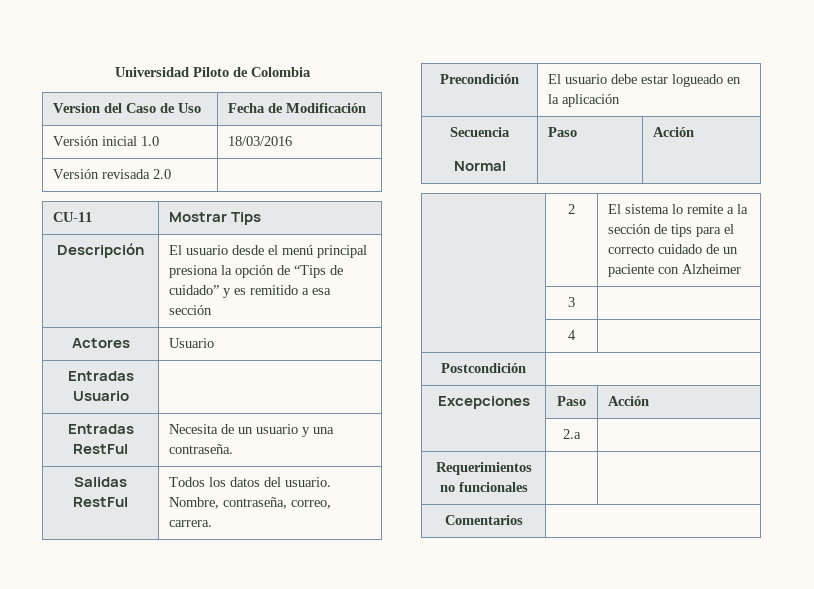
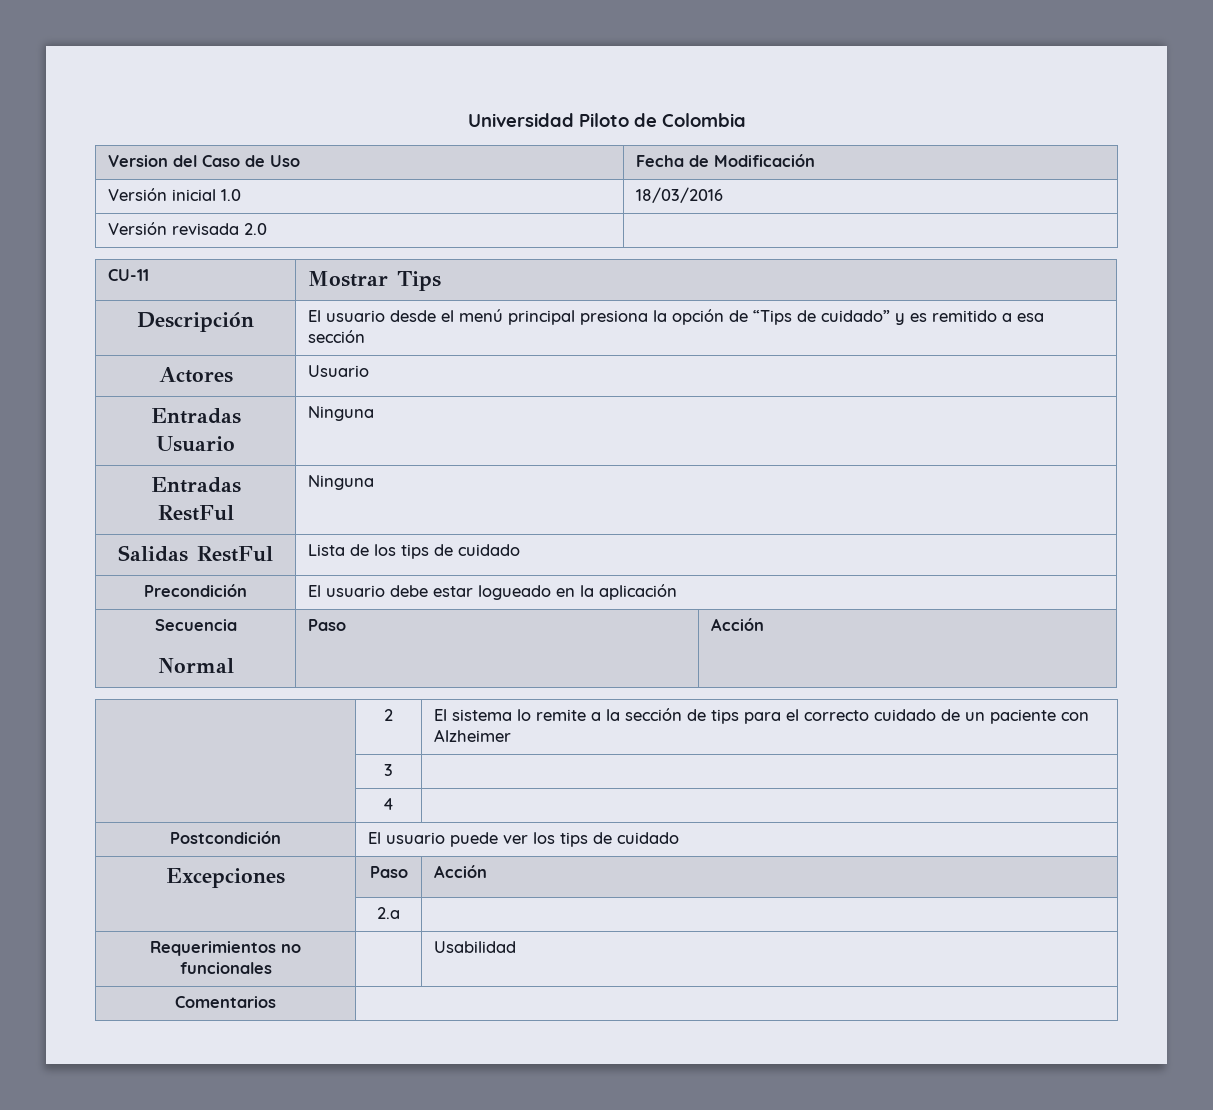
(129, 396) none -> [308,406,375,421] Ninguna
[168,424,334,437] [168,444,233,454] [74,477,127,487] [73,497,128,507] [168,477,331,487] [168,497,331,509] [168,520,212,527] Necesita de un usuario y una contraseña. // Salidas RestFul | Todos los datos del usuario. Nombre, contraseña, correo, carrera. -> [308,475,375,490] [118,545,273,562] [308,544,521,559] Ninguna // Salidas RestFul | Lista de los tips de cuidado
(526, 368) none -> [368,832,680,847] El usuario puede ver los tips de cuidado
(528, 487) none -> [434,941,517,953] Usabilidad

